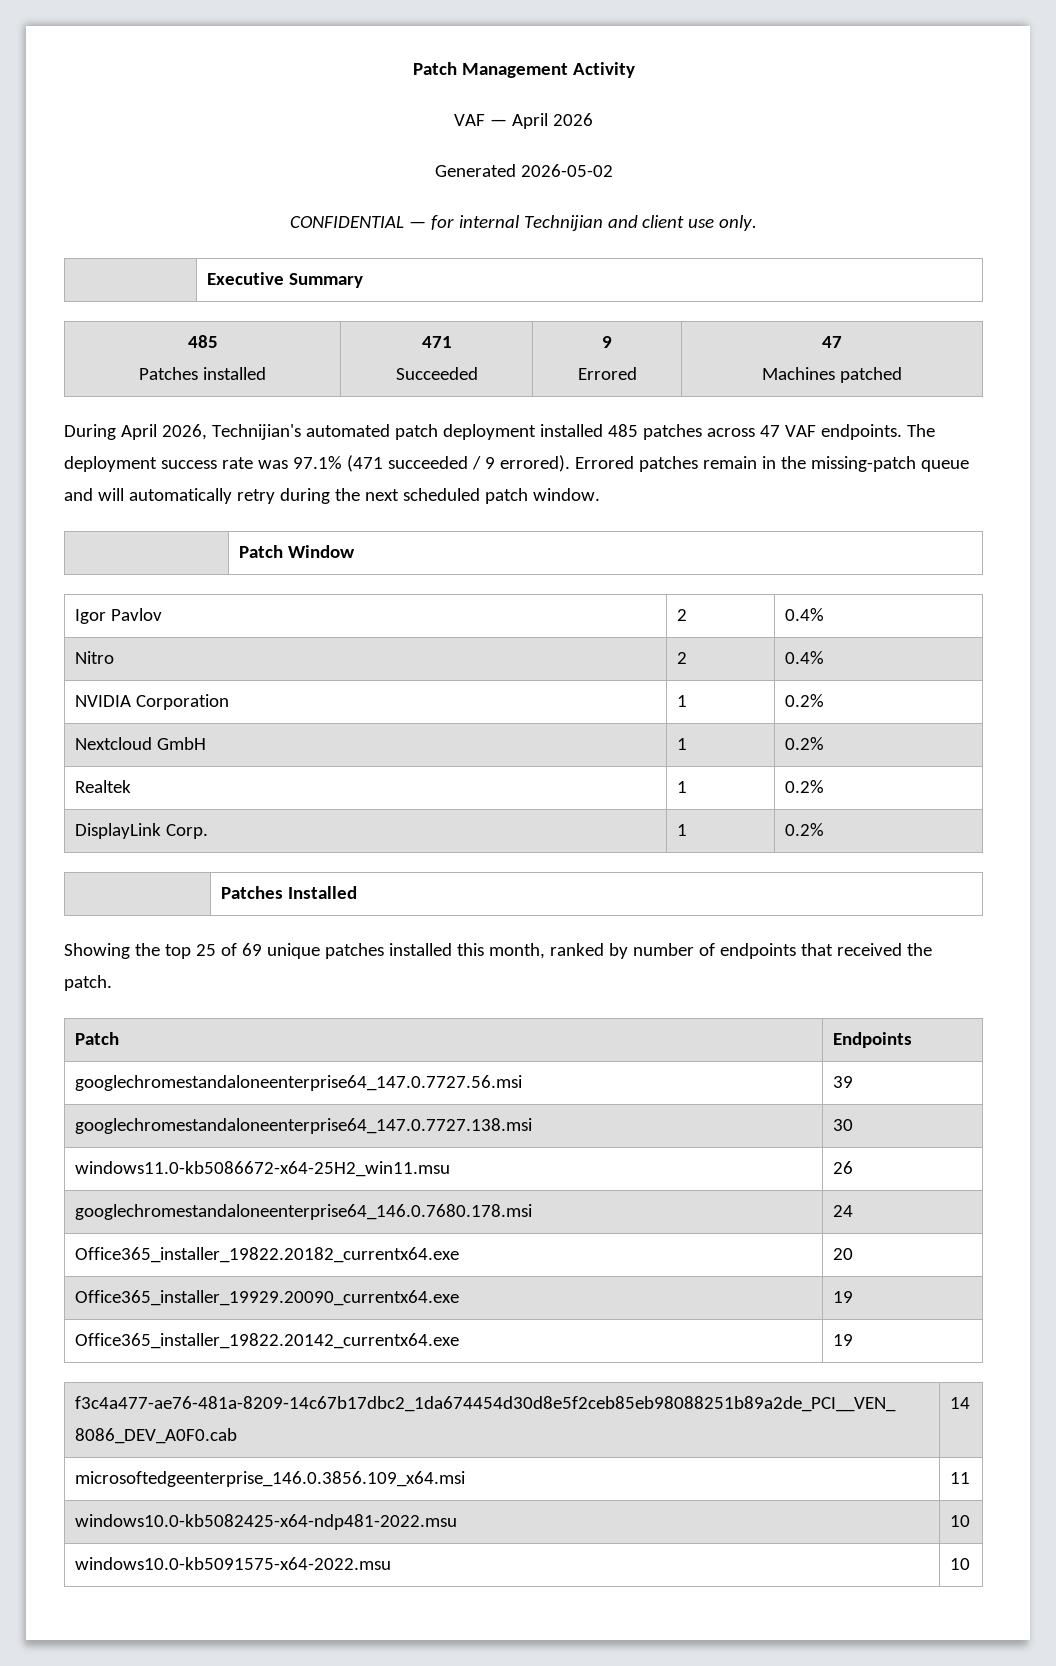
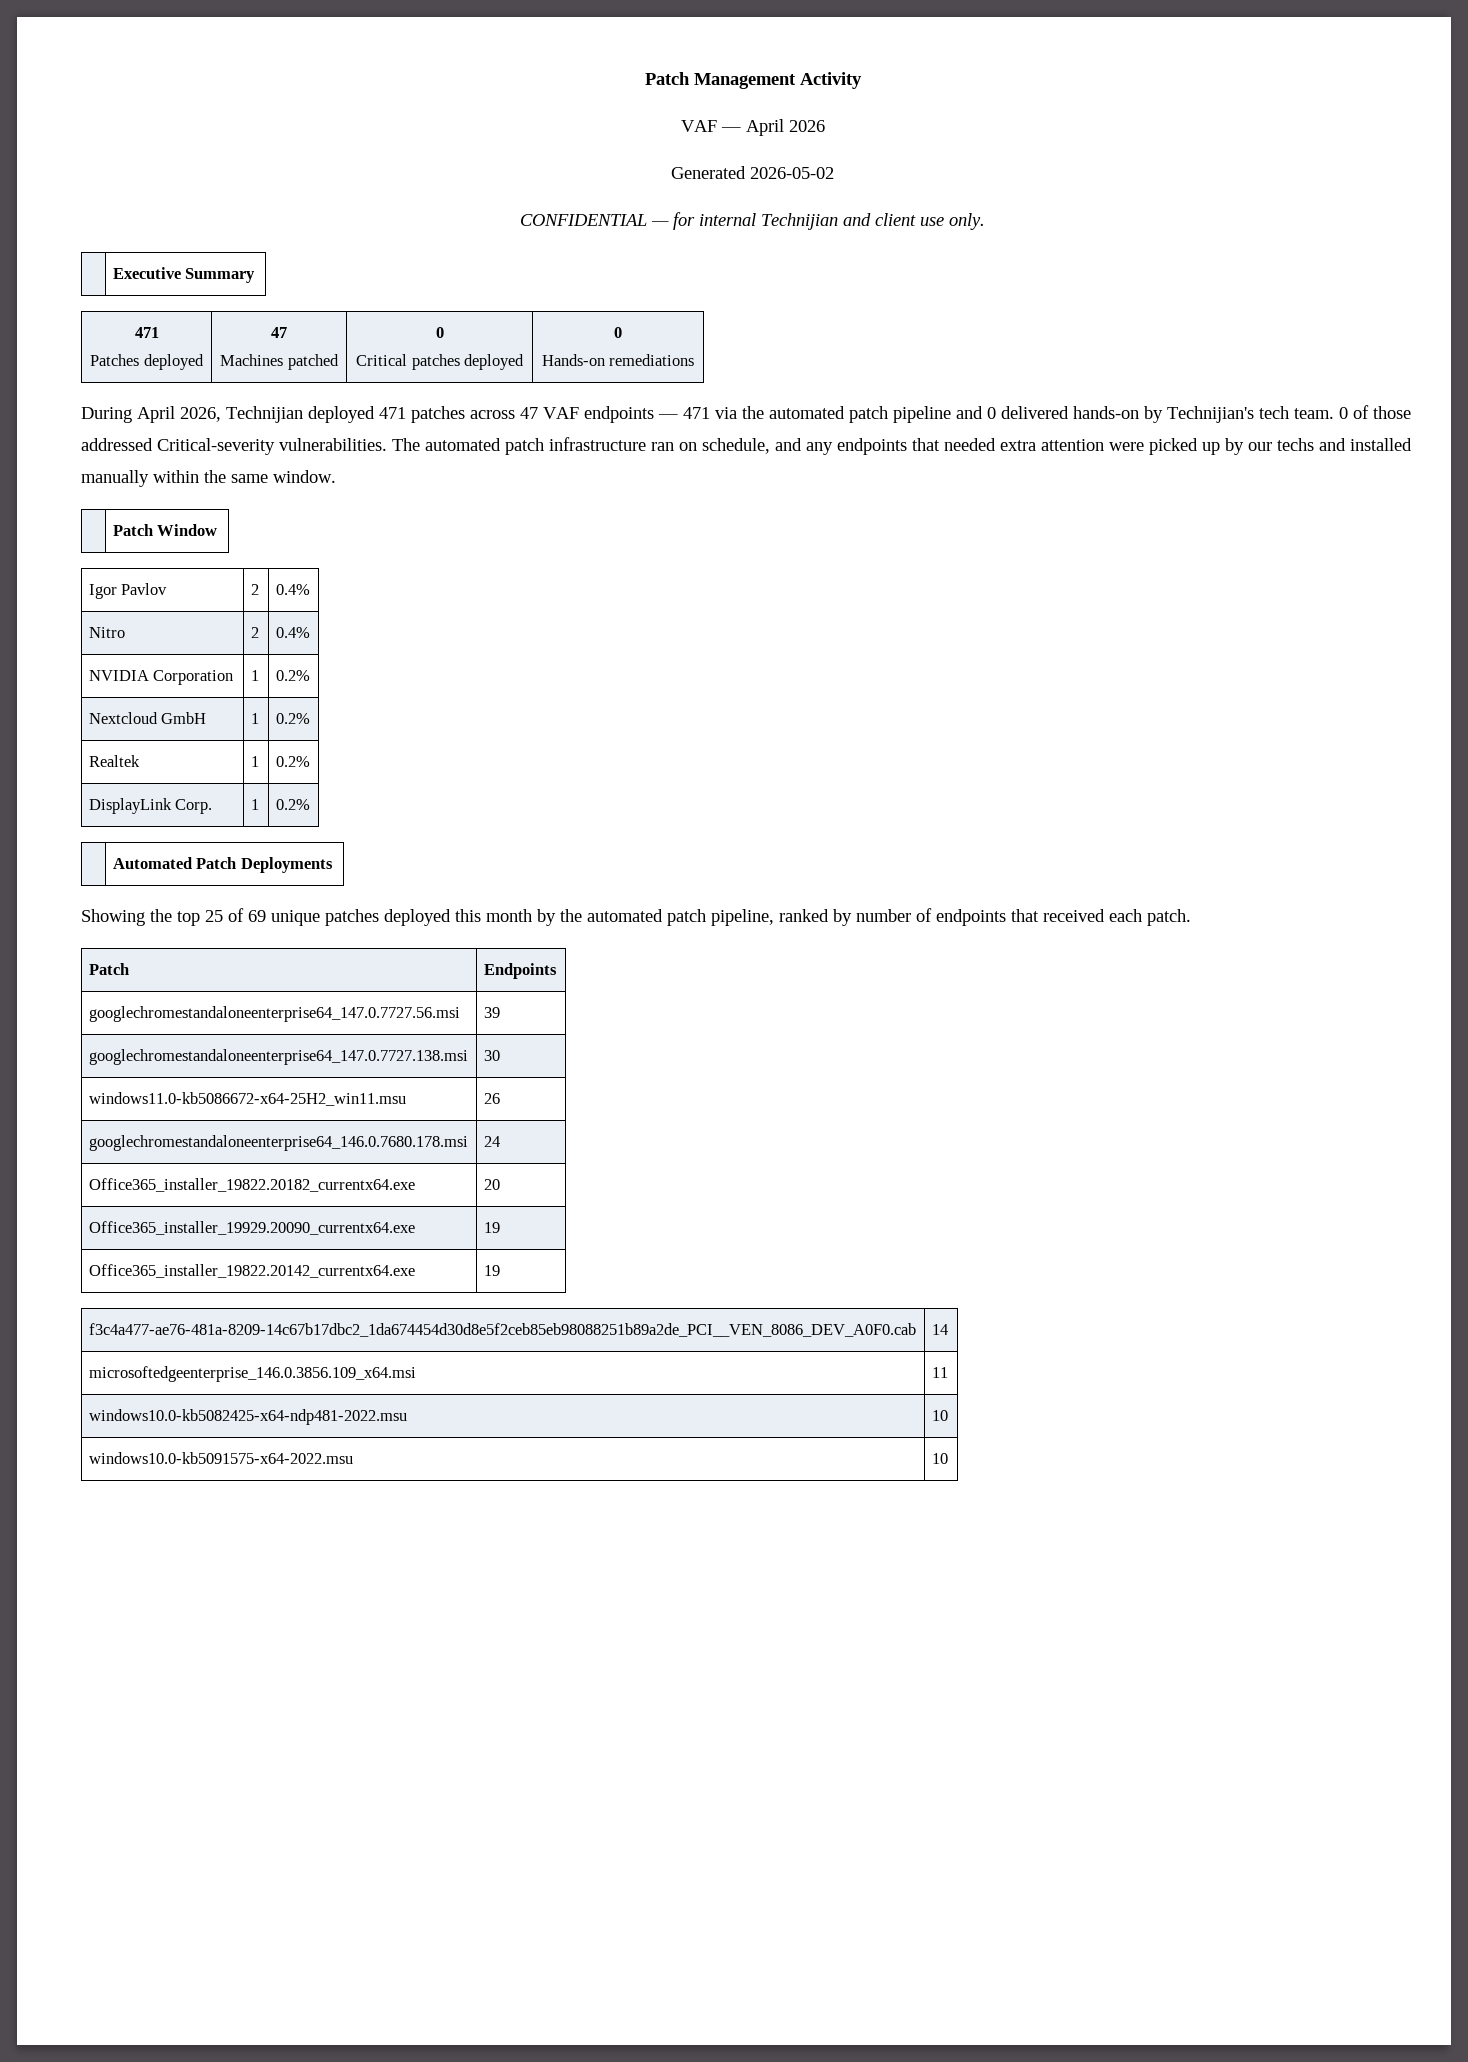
[187,335,218,348] [139,367,266,380] [421,336,452,348] [395,367,478,380] [602,336,612,348] [577,367,637,380] [822,336,842,348] [762,367,902,383] [64,424,935,440] [64,455,969,472] [64,488,528,504] 485 // Patches installed | 471 // Succeeded | 9 // Errored | 47 // Machines patched // During April 2026, Technijian's automated patch deployment installed 485 patches across 47 VAF endpoints. The deployment success rate was 97.1% (471 succeeded / 9 errored). Errored patches remain in the missing-patch queue and will automatically retry during the next scheduled patch -> [134,327,159,338] [90,354,204,370] [271,327,287,338] [220,354,339,370] [435,327,444,338] [356,354,524,370] [614,327,622,338] [541,354,695,366] [81,405,1411,423] [81,437,1412,455] [81,470,268,487] 471 // Patches deployed | 47 // Machines patched | 0 // Critical patches deployed | 0 // Hands-on remediations // During April 2026, Technijian deployed 471 patches across 47 VAF endpoints — 471 via the automated patch pipeline and 0 delivered hands-on by Technijian's tech team. 0 of those addressed Critical-severity vulnerabilities. The automated patch infrastructure ran on schedule, and any endpoints that needed extra attention were picked up by our techs and installed manually within the same
[220,886,357,899] Patches Installed -> [112,857,333,873] Automated Patch Deployments
[388,943,545,959] installed this month, -> [384,909,774,926] deployed this month by the automated patch pipeline,
[906,943,932,956] the -> [1109,909,1142,922] each

